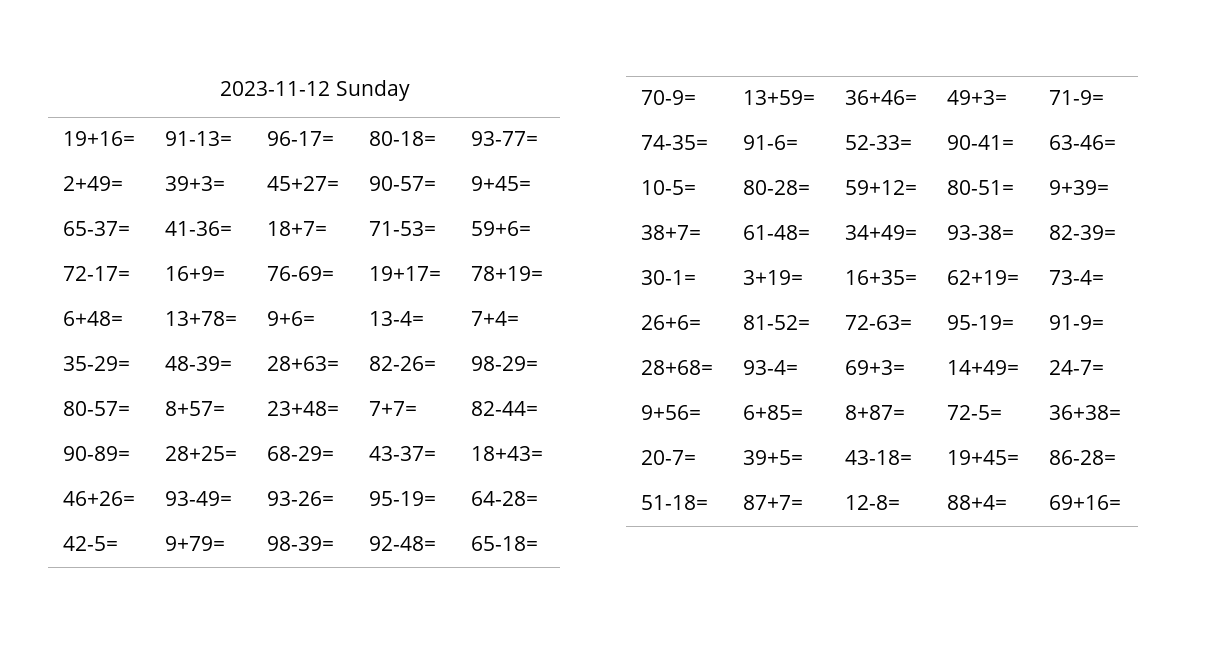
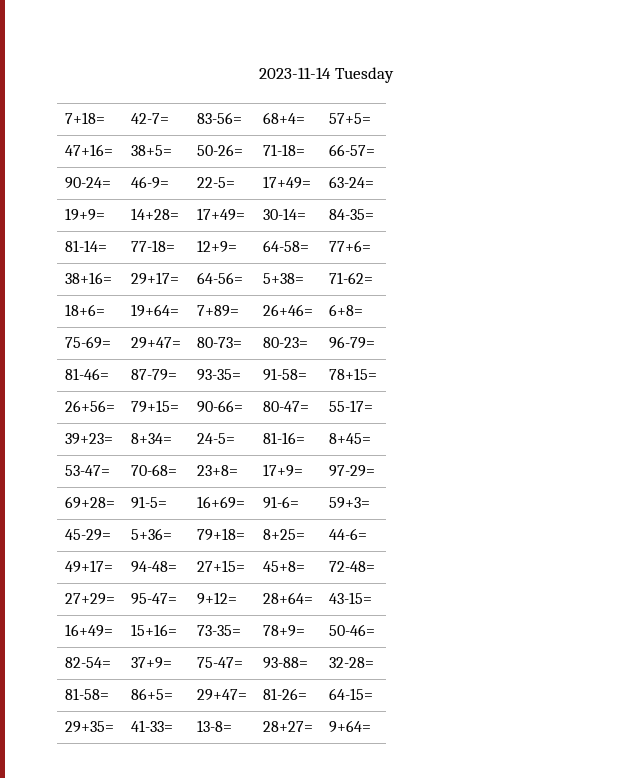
[220,80,410,101] [62,131,135,146] [164,131,232,146] [266,131,334,146] [368,131,436,146] [470,131,538,146] [62,176,123,191] [164,176,225,191] [266,176,339,191] [368,176,436,191] [470,176,531,191] [62,221,130,236] [164,221,232,236] [266,221,327,236] [368,221,436,236] [470,221,531,236] [62,266,130,281] [164,266,225,281] [266,266,334,281] [368,266,441,281] [470,266,543,281] [62,311,123,326] [164,311,237,326] [266,311,315,326] [368,311,424,326] [470,311,519,326] [62,356,130,371] [164,356,232,371] [266,356,339,371] [368,356,436,371] [470,356,538,371] [62,401,130,416] [164,401,225,416] [266,401,339,416] [368,401,417,416] [470,401,538,416] [62,446,130,461] [164,446,237,461] [266,446,334,461] [368,446,436,461] [470,446,543,461] [62,491,135,506] [164,491,232,506] [266,491,334,506] [368,491,436,506] [470,491,538,506] [62,536,118,551] [164,536,225,551] [266,536,334,551] [368,536,436,551] [470,536,538,551] [640,90,696,105] [742,90,815,105] [844,90,917,105] [946,90,1007,105] [1048,90,1104,105] [640,135,708,150] [742,135,798,150] [844,135,912,150] [946,135,1014,150] [1048,135,1116,150] [640,180,696,195] [742,180,810,195] [844,180,917,195] [946,180,1014,195] [1048,180,1109,195] [640,225,701,240] [742,225,810,240] [844,225,917,240] [946,225,1014,240] [1048,225,1116,240] [640,270,696,285] [742,270,803,285] [844,270,917,285] [946,270,1019,285] [1048,270,1104,285] [640,315,701,330] [742,315,810,330] [844,315,912,330] [946,315,1014,330] [1048,315,1104,330] [640,360,713,375] [742,360,798,375] [844,360,905,375] [946,360,1019,375] [1048,360,1104,375] [640,405,701,420] [742,405,803,420] [844,405,905,420] [946,405,1002,420] [1048,405,1121,420] [640,450,696,465] [742,450,803,465] [844,450,912,465] [946,450,1019,465] [1048,450,1116,465] [640,495,708,510] [742,495,803,510] [844,495,900,510] [946,495,1007,510] [1048,495,1121,510] 2023-11-12 Sunday // 19+16= | 91-13= | 96-17= | 80-18= | 93-77= // 2+49= | 39+3= | 45+27= | 90-57= | 9+45= // 65-37= | 41-36= | 18+7= | 71-53= | 59+6= // 72-17= | 16+9= | 76-69= | 19+17= | 78+19= // 6+48= | 13+78= | 9+6= | 13-4= | 7+4= // 35-29= | 48-39= | 28+63= | 82-26= | 98-29= // 80-57= | 8+57= | 23+48= | 7+7= | 82-44= // 90-89= | 28+25= | 68-29= | 43-37= | 18+43= // 46+26= | 93-49= | 93-26= | 95-19= | 64-28= // 42-5= | 9+79= | 98-39= | 92-48= | 65-18= // 70-9= | 13+59= | 36+46= | 49+3= | 71-9= // 74-35= | 91-6= | 52-33= | 90-41= | 63-46= // 10-5= | 80-28= | 59+12= | 80-51= | 9+39= // 38+7= | 61-48= | 34+49= | 93-38= | 82-39= // 30-1= | 3+19= | 16+35= | 62+19= | 73-4= // 26+6= | 81-52= | 72-63= | 95-19= | 91-9= // 28+68= | 93-4= | 69+3= | 14+49= | 24-7= // 9+56= | 6+85= | 8+87= | 72-5= | 36+38= // 20-7= | 39+5= | 43-18= | 19+45= | 86-28= // 51-18= | 87+7= | 12-8= | 88+4= | 69+16= -> [259,67,394,83] [64,112,105,124] [130,113,169,124] [196,112,242,124] [262,112,305,124] [328,113,371,124] [64,144,113,156] [130,145,172,156] [196,144,243,156] [262,144,305,156] [328,144,375,156] [64,177,111,189] [130,176,169,189] [196,177,235,188] [262,176,311,189] [328,176,374,188] [64,208,105,221] [130,208,179,220] [196,208,245,221] [262,208,306,220] [328,209,374,220] [64,240,107,252] [130,240,175,252] [196,240,237,253] [262,240,309,252] [328,240,371,252] [64,272,112,284] [130,272,179,285] [196,272,243,284] [262,273,304,284] [328,272,373,284] [64,304,105,316] [130,304,179,317] [196,305,239,317] [262,304,313,316] [328,304,363,316] [64,336,111,349] [130,337,181,349] [196,337,242,348] [262,337,308,348] [328,336,375,349] [64,368,109,380] [130,369,177,381] [196,369,241,381] [262,368,307,381] [328,368,377,380] [64,400,115,412] [130,400,179,413] [196,400,243,413] [262,401,309,412] [328,400,373,412] [64,433,113,445] [130,433,172,444] [196,433,235,444] [262,432,305,444] [328,433,371,444] [64,465,110,476] [130,464,177,476] [196,465,238,476] [262,464,303,477] [328,465,375,477] [64,496,115,509] [130,496,167,509] [196,496,245,509] [262,496,299,509] [328,497,370,509] [64,529,111,541] [130,528,172,540] [196,528,245,541] [262,529,305,540] [328,528,367,540] [64,560,113,573] [130,561,177,573] [196,560,245,572] [262,561,305,572] [328,561,375,572] [64,593,115,605] [130,593,177,605] [196,592,237,605] [262,592,313,604] [328,592,372,604] [64,624,113,637] [130,624,177,636] [196,625,241,636] [262,625,305,637] [328,624,375,636] [64,657,111,668] [130,657,172,669] [196,657,243,668] [262,657,308,669] [328,657,374,668] [64,688,109,700] [130,688,173,700] [196,689,247,701] [262,688,307,700] [328,688,373,700] [64,721,114,733] [130,720,173,732] [196,720,232,732] [262,721,313,732] [328,720,371,733] 2023-11-14 Tuesday // 7+18= | 42-7= | 83-56= | 68+4= | 57+5= // 47+16= | 38+5= | 50-26= | 71-18= | 66-57= // 90-24= | 46-9= | 22-5= | 17+49= | 63-24= // 19+9= | 14+28= | 17+49= | 30-14= | 84-35= // 81-14= | 77-18= | 12+9= | 64-58= | 77+6= // 38+16= | 29+17= | 64-56= | 5+38= | 71-62= // 18+6= | 19+64= | 7+89= | 26+46= | 6+8= // 75-69= | 29+47= | 80-73= | 80-23= | 96-79= // 81-46= | 87-79= | 93-35= | 91-58= | 78+15= // 26+56= | 79+15= | 90-66= | 80-47= | 55-17= // 39+23= | 8+34= | 24-5= | 81-16= | 8+45= // 53-47= | 70-68= | 23+8= | 17+9= | 97-29= // 69+28= | 91-5= | 16+69= | 91-6= | 59+3= // 45-29= | 5+36= | 79+18= | 8+25= | 44-6= // 49+17= | 94-48= | 27+15= | 45+8= | 72-48= // 27+29= | 95-47= | 9+12= | 28+64= | 43-15= // 16+49= | 15+16= | 73-35= | 78+9= | 50-46= // 82-54= | 37+9= | 75-47= | 93-88= | 32-28= // 81-58= | 86+5= | 29+47= | 81-26= | 64-15= // 29+35= | 41-33= | 13-8= | 28+27= | 9+64=

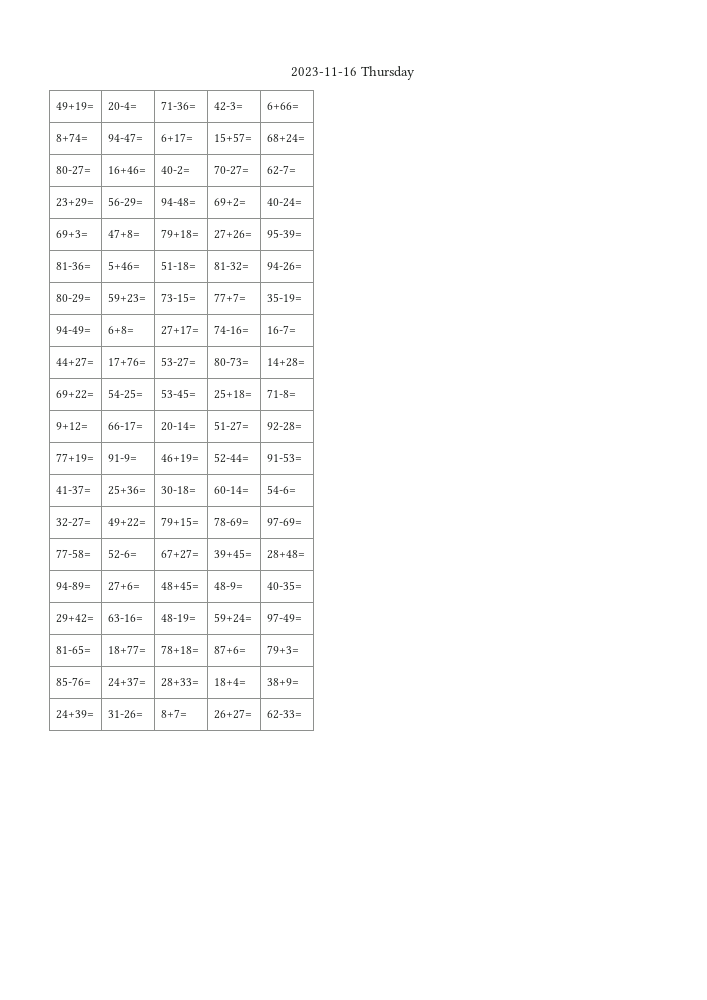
[259,67,394,83] [64,112,105,124] [130,113,169,124] [196,112,242,124] [262,112,305,124] [328,113,371,124] [64,144,113,156] [130,145,172,156] [196,144,243,156] [262,144,305,156] [328,144,375,156] [64,177,111,189] [130,176,169,189] [196,177,235,188] [262,176,311,189] [328,176,374,188] [64,208,105,221] [130,208,179,220] [196,208,245,221] [262,208,306,220] [328,209,374,220] [64,240,107,252] [130,240,175,252] [196,240,237,253] [262,240,309,252] [328,240,371,252] [64,272,112,284] [130,272,179,285] [196,272,243,284] [262,273,304,284] [328,272,373,284] [64,304,105,316] [130,304,179,317] [196,305,239,317] [262,304,313,316] [328,304,363,316] [64,336,111,349] [130,337,181,349] [196,337,242,348] [262,337,308,348] [328,336,375,349] [64,368,109,380] [130,369,177,381] [196,369,241,381] [262,368,307,381] [328,368,377,380] [64,400,115,412] [130,400,179,413] [196,400,243,413] [262,401,309,412] [328,400,373,412] [64,433,113,445] [130,433,172,444] [196,433,235,444] [262,432,305,444] [328,433,371,444] [64,465,110,476] [130,464,177,476] [196,465,238,476] [262,464,303,477] [328,465,375,477] [64,496,115,509] [130,496,167,509] [196,496,245,509] [262,496,299,509] [328,497,370,509] [64,529,111,541] [130,528,172,540] [196,528,245,541] [262,529,305,540] [328,528,367,540] [64,560,113,573] [130,561,177,573] [196,560,245,572] [262,561,305,572] [328,561,375,572] [64,593,115,605] [130,593,177,605] [196,592,237,605] [262,592,313,604] [328,592,372,604] [64,624,113,637] [130,624,177,636] [196,625,241,636] [262,625,305,637] [328,624,375,636] [64,657,111,668] [130,657,172,669] [196,657,243,668] [262,657,308,669] [328,657,374,668] [64,688,109,700] [130,688,173,700] [196,689,247,701] [262,688,307,700] [328,688,373,700] [64,721,114,733] [130,720,173,732] [196,720,232,732] [262,721,313,732] [328,720,371,733] 2023-11-14 Tuesday // 7+18= | 42-7= | 83-56= | 68+4= | 57+5= // 47+16= | 38+5= | 50-26= | 71-18= | 66-57= // 90-24= | 46-9= | 22-5= | 17+49= | 63-24= // 19+9= | 14+28= | 17+49= | 30-14= | 84-35= // 81-14= | 77-18= | 12+9= | 64-58= | 77+6= // 38+16= | 29+17= | 64-56= | 5+38= | 71-62= // 18+6= | 19+64= | 7+89= | 26+46= | 6+8= // 75-69= | 29+47= | 80-73= | 80-23= | 96-79= // 81-46= | 87-79= | 93-35= | 91-58= | 78+15= // 26+56= | 79+15= | 90-66= | 80-47= | 55-17= // 39+23= | 8+34= | 24-5= | 81-16= | 8+45= // 53-47= | 70-68= | 23+8= | 17+9= | 97-29= // 69+28= | 91-5= | 16+69= | 91-6= | 59+3= // 45-29= | 5+36= | 79+18= | 8+25= | 44-6= // 49+17= | 94-48= | 27+15= | 45+8= | 72-48= // 27+29= | 95-47= | 9+12= | 28+64= | 43-15= // 16+49= | 15+16= | 73-35= | 78+9= | 50-46= // 82-54= | 37+9= | 75-47= | 93-88= | 32-28= // 81-58= | 86+5= | 29+47= | 81-26= | 64-15= // 29+35= | 41-33= | 13-8= | 28+27= | 9+64= -> [291,66,415,80] [55,102,94,110] [107,102,137,111] [160,101,196,110] [213,102,243,111] [266,102,299,110] [55,133,88,142] [107,133,143,142] [160,133,193,142] [213,133,252,142] [266,134,305,143] [55,165,91,175] [107,166,146,174] [160,166,190,175] [213,165,249,175] [266,165,296,175] [55,198,94,207] [107,197,143,207] [160,198,196,206] [213,198,246,207] [266,198,302,207] [55,230,88,238] [107,229,140,238] [160,229,199,238] [213,229,252,239] [266,229,302,238] [55,262,91,270] [107,261,140,270] [160,261,196,270] [213,262,249,271] [266,262,302,271] [55,294,91,303] [107,293,146,303] [160,293,196,302] [213,293,246,302] [266,293,302,302] [55,326,91,334] [107,326,134,334] [160,325,199,335] [213,325,249,334] [266,325,296,334] [55,357,94,367] [107,357,146,366] [160,357,196,367] [213,357,249,366] [266,358,305,367] [55,390,94,399] [107,389,143,399] [160,389,196,398] [213,389,252,399] [266,389,296,398] [55,422,88,431] [107,421,143,430] [160,422,196,431] [213,421,249,431] [266,422,302,431] [55,453,94,462] [107,454,137,462] [160,454,199,462] [213,453,249,463] [266,453,302,462] [55,485,91,494] [107,485,146,495] [160,486,196,494] [213,486,249,494] [266,485,296,494] [55,517,91,527] [107,518,146,527] [160,517,199,526] [213,517,249,526] [266,517,302,526] [55,549,91,558] [107,549,137,559] [160,549,199,559] [213,549,252,558] [266,550,305,559] [55,582,91,590] [107,581,140,591] [160,581,199,590] [213,582,243,590] [266,581,302,590] [55,614,94,623] [107,614,143,622] [160,614,196,622] [213,613,252,623] [266,613,302,622] [55,645,91,654] [107,645,146,654] [160,645,199,654] [213,645,246,654] [266,645,299,654] [55,677,91,686] [107,677,146,687] [160,678,199,687] [213,678,246,686] [266,678,299,686] [55,710,94,719] [107,710,143,719] [160,709,187,718] [213,709,252,719] [266,710,302,719] 2023-11-16 Thursday // 49+19= | 20-4= | 71-36= | 42-3= | 6+66= // 8+74= | 94-47= | 6+17= | 15+57= | 68+24= // 80-27= | 16+46= | 40-2= | 70-27= | 62-7= // 23+29= | 56-29= | 94-48= | 69+2= | 40-24= // 69+3= | 47+8= | 79+18= | 27+26= | 95-39= // 81-36= | 5+46= | 51-18= | 81-32= | 94-26= // 80-29= | 59+23= | 73-15= | 77+7= | 35-19= // 94-49= | 6+8= | 27+17= | 74-16= | 16-7= // 44+27= | 17+76= | 53-27= | 80-73= | 14+28= // 69+22= | 54-25= | 53-45= | 25+18= | 71-8= // 9+12= | 66-17= | 20-14= | 51-27= | 92-28= // 77+19= | 91-9= | 46+19= | 52-44= | 91-53= // 41-37= | 25+36= | 30-18= | 60-14= | 54-6= // 32-27= | 49+22= | 79+15= | 78-69= | 97-69= // 77-58= | 52-6= | 67+27= | 39+45= | 28+48= // 94-89= | 27+6= | 48+45= | 48-9= | 40-35= // 29+42= | 63-16= | 48-19= | 59+24= | 97-49= // 81-65= | 18+77= | 78+18= | 87+6= | 79+3= // 85-76= | 24+37= | 28+33= | 18+4= | 38+9= // 24+39= | 31-26= | 8+7= | 26+27= | 62-33=

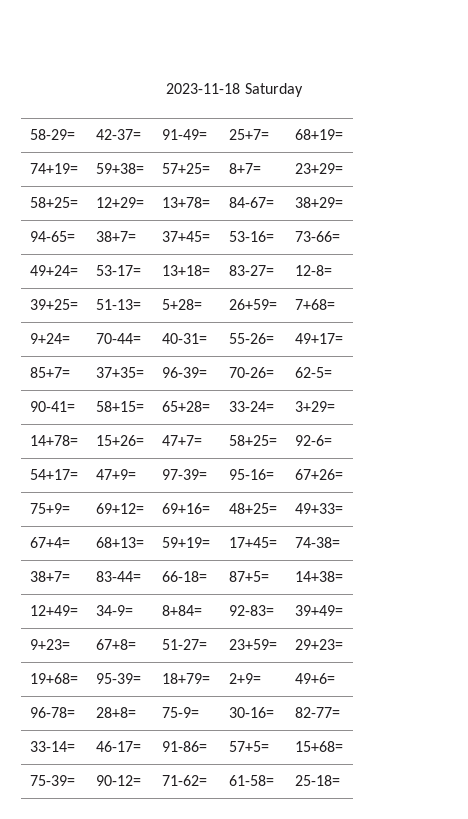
[291,66,415,80] [55,102,94,110] [107,102,137,111] [160,101,196,110] [213,102,243,111] [266,102,299,110] [55,133,88,142] [107,133,143,142] [160,133,193,142] [213,133,252,142] [266,134,305,143] [55,165,91,175] [107,166,146,174] [160,166,190,175] [213,165,249,175] [266,165,296,175] [55,198,94,207] [107,197,143,207] [160,198,196,206] [213,198,246,207] [266,198,302,207] [55,230,88,238] [107,229,140,238] [160,229,199,238] [213,229,252,239] [266,229,302,238] [55,262,91,270] [107,261,140,270] [160,261,196,270] [213,262,249,271] [266,262,302,271] [55,294,91,303] [107,293,146,303] [160,293,196,302] [213,293,246,302] [266,293,302,302] [55,326,91,334] [107,326,134,334] [160,325,199,335] [213,325,249,334] [266,325,296,334] [55,357,94,367] [107,357,146,366] [160,357,196,367] [213,357,249,366] [266,358,305,367] [55,390,94,399] [107,389,143,399] [160,389,196,398] [213,389,252,399] [266,389,296,398] [55,422,88,431] [107,421,143,430] [160,422,196,431] [213,421,249,431] [266,422,302,431] [55,453,94,462] [107,454,137,462] [160,454,199,462] [213,453,249,463] [266,453,302,462] [55,485,91,494] [107,485,146,495] [160,486,196,494] [213,486,249,494] [266,485,296,494] [55,517,91,527] [107,518,146,527] [160,517,199,526] [213,517,249,526] [266,517,302,526] [55,549,91,558] [107,549,137,559] [160,549,199,559] [213,549,252,558] [266,550,305,559] [55,582,91,590] [107,581,140,591] [160,581,199,590] [213,582,243,590] [266,581,302,590] [55,614,94,623] [107,614,143,622] [160,614,196,622] [213,613,252,623] [266,613,302,622] [55,645,91,654] [107,645,146,654] [160,645,199,654] [213,645,246,654] [266,645,299,654] [55,677,91,686] [107,677,146,687] [160,678,199,687] [213,678,246,686] [266,678,299,686] [55,710,94,719] [107,710,143,719] [160,709,187,718] [213,709,252,719] [266,710,302,719] 2023-11-16 Thursday // 49+19= | 20-4= | 71-36= | 42-3= | 6+66= // 8+74= | 94-47= | 6+17= | 15+57= | 68+24= // 80-27= | 16+46= | 40-2= | 70-27= | 62-7= // 23+29= | 56-29= | 94-48= | 69+2= | 40-24= // 69+3= | 47+8= | 79+18= | 27+26= | 95-39= // 81-36= | 5+46= | 51-18= | 81-32= | 94-26= // 80-29= | 59+23= | 73-15= | 77+7= | 35-19= // 94-49= | 6+8= | 27+17= | 74-16= | 16-7= // 44+27= | 17+76= | 53-27= | 80-73= | 14+28= // 69+22= | 54-25= | 53-45= | 25+18= | 71-8= // 9+12= | 66-17= | 20-14= | 51-27= | 92-28= // 77+19= | 91-9= | 46+19= | 52-44= | 91-53= // 41-37= | 25+36= | 30-18= | 60-14= | 54-6= // 32-27= | 49+22= | 79+15= | 78-69= | 97-69= // 77-58= | 52-6= | 67+27= | 39+45= | 28+48= // 94-89= | 27+6= | 48+45= | 48-9= | 40-35= // 29+42= | 63-16= | 48-19= | 59+24= | 97-49= // 81-65= | 18+77= | 78+18= | 87+6= | 79+3= // 85-76= | 24+37= | 28+33= | 18+4= | 38+9= // 24+39= | 31-26= | 8+7= | 26+27= | 62-33= -> [166,83,303,97] [29,129,75,140] [95,129,141,140] [161,129,207,140] [228,129,269,140] [294,129,343,140] [29,163,78,174] [95,163,144,174] [161,163,210,174] [228,163,261,174] [294,163,343,174] [29,197,78,208] [95,197,144,208] [161,197,210,208] [228,197,274,208] [294,197,343,208] [29,231,75,242] [95,231,136,242] [161,231,210,242] [228,231,274,242] [294,231,340,242] [29,265,78,276] [95,265,141,276] [161,265,210,276] [228,265,274,276] [294,265,332,276] [29,299,78,310] [95,299,141,310] [161,299,202,310] [228,299,277,310] [294,299,335,310] [29,333,70,344] [95,333,141,344] [161,333,207,344] [228,333,274,344] [294,333,343,344] [29,367,70,378] [95,367,144,378] [161,367,207,378] [228,367,274,378] [294,367,332,378] [29,401,75,412] [95,401,144,412] [161,401,210,412] [228,401,274,412] [294,401,335,412] [29,435,78,446] [95,435,144,446] [161,435,202,446] [228,435,277,446] [294,435,332,446] [29,469,78,480] [95,469,136,480] [161,469,207,480] [228,469,274,480] [294,469,343,480] [29,503,70,514] [95,503,144,514] [161,503,210,514] [228,503,277,514] [294,503,343,514] [29,537,70,548] [95,537,144,548] [161,537,210,548] [228,537,277,548] [294,537,340,548] [29,571,70,582] [95,571,141,582] [161,571,207,582] [228,571,269,582] [294,571,343,582] [29,605,78,616] [95,605,133,616] [161,605,202,616] [228,605,274,616] [294,605,343,616] [29,639,70,650] [95,639,136,650] [161,639,207,650] [228,639,277,650] [294,639,343,650] [29,673,78,684] [95,673,141,684] [161,673,210,684] [228,673,261,684] [294,673,335,684] [29,707,75,718] [95,707,136,718] [161,707,199,718] [228,707,274,718] [294,707,340,718] [29,741,75,752] [95,741,141,752] [161,741,207,752] [228,741,269,752] [294,741,343,752] [29,775,75,786] [95,775,141,786] [161,775,207,786] [228,775,274,786] [294,775,340,786] 2023-11-18 Saturday // 58-29= | 42-37= | 91-49= | 25+7= | 68+19= // 74+19= | 59+38= | 57+25= | 8+7= | 23+29= // 58+25= | 12+29= | 13+78= | 84-67= | 38+29= // 94-65= | 38+7= | 37+45= | 53-16= | 73-66= // 49+24= | 53-17= | 13+18= | 83-27= | 12-8= // 39+25= | 51-13= | 5+28= | 26+59= | 7+68= // 9+24= | 70-44= | 40-31= | 55-26= | 49+17= // 85+7= | 37+35= | 96-39= | 70-26= | 62-5= // 90-41= | 58+15= | 65+28= | 33-24= | 3+29= // 14+78= | 15+26= | 47+7= | 58+25= | 92-6= // 54+17= | 47+9= | 97-39= | 95-16= | 67+26= // 75+9= | 69+12= | 69+16= | 48+25= | 49+33= // 67+4= | 68+13= | 59+19= | 17+45= | 74-38= // 38+7= | 83-44= | 66-18= | 87+5= | 14+38= // 12+49= | 34-9= | 8+84= | 92-83= | 39+49= // 9+23= | 67+8= | 51-27= | 23+59= | 29+23= // 19+68= | 95-39= | 18+79= | 2+9= | 49+6= // 96-78= | 28+8= | 75-9= | 30-16= | 82-77= // 33-14= | 46-17= | 91-86= | 57+5= | 15+68= // 75-39= | 90-12= | 71-62= | 61-58= | 25-18=

